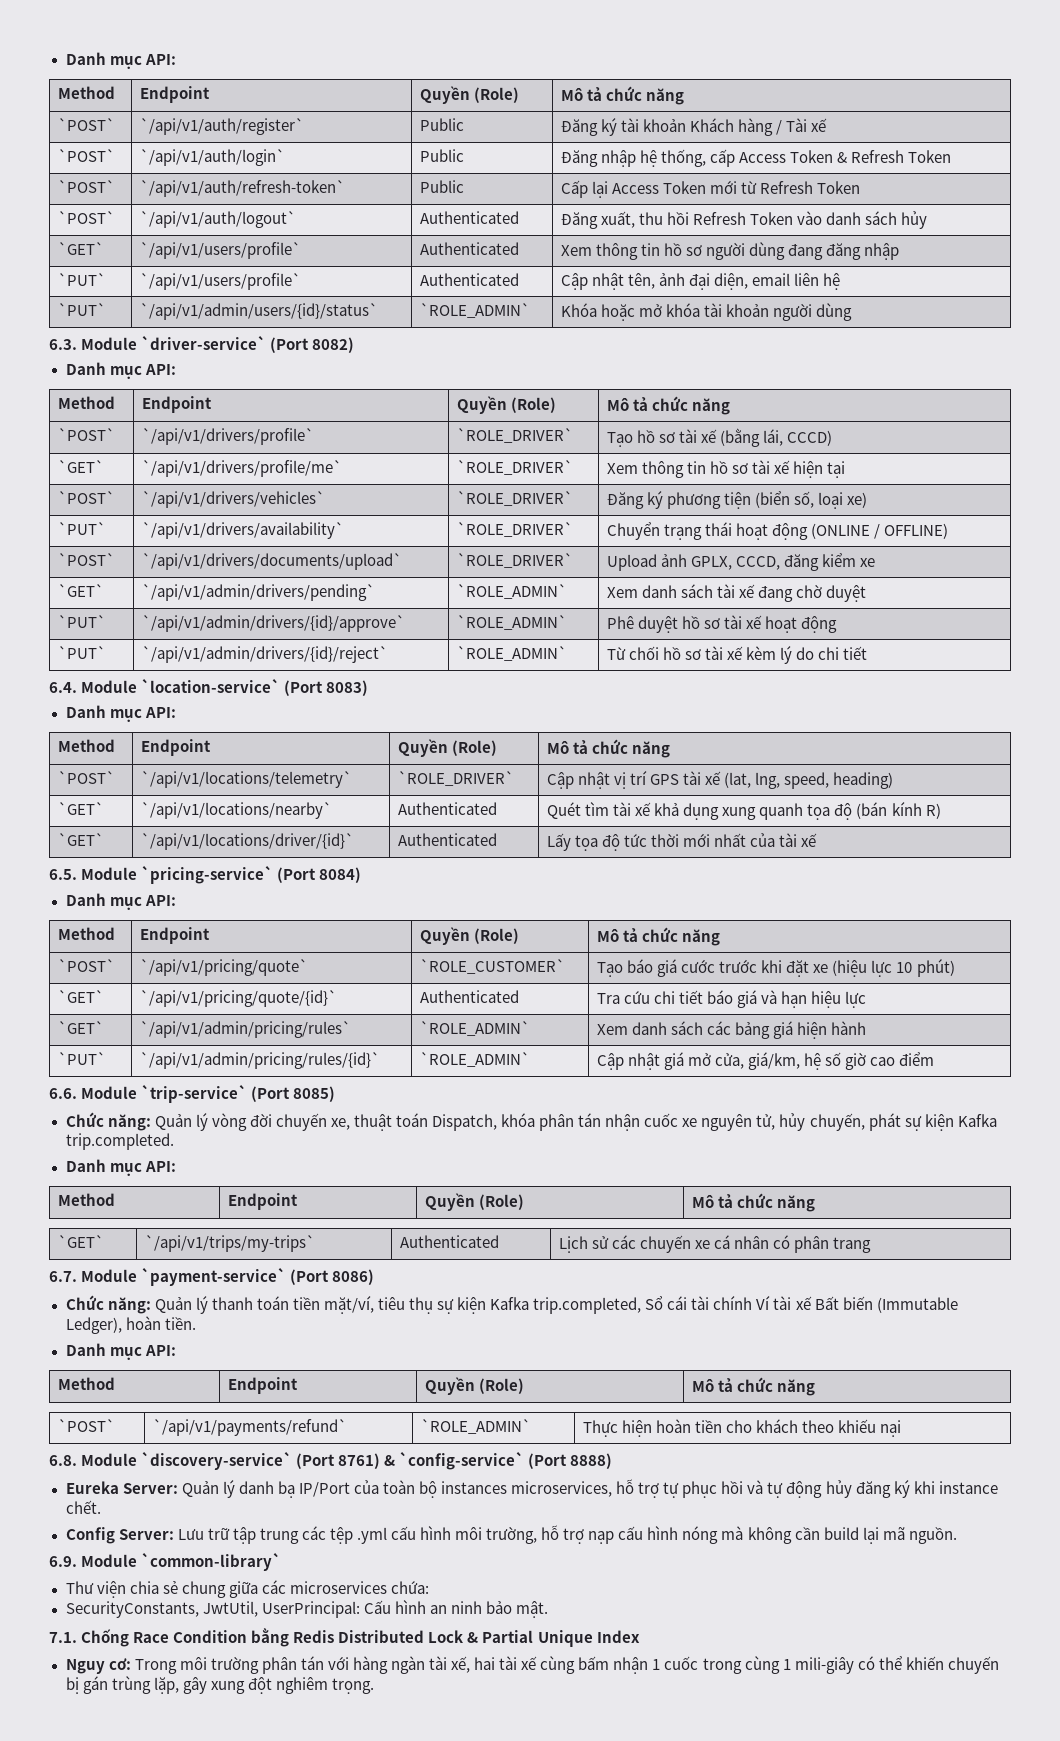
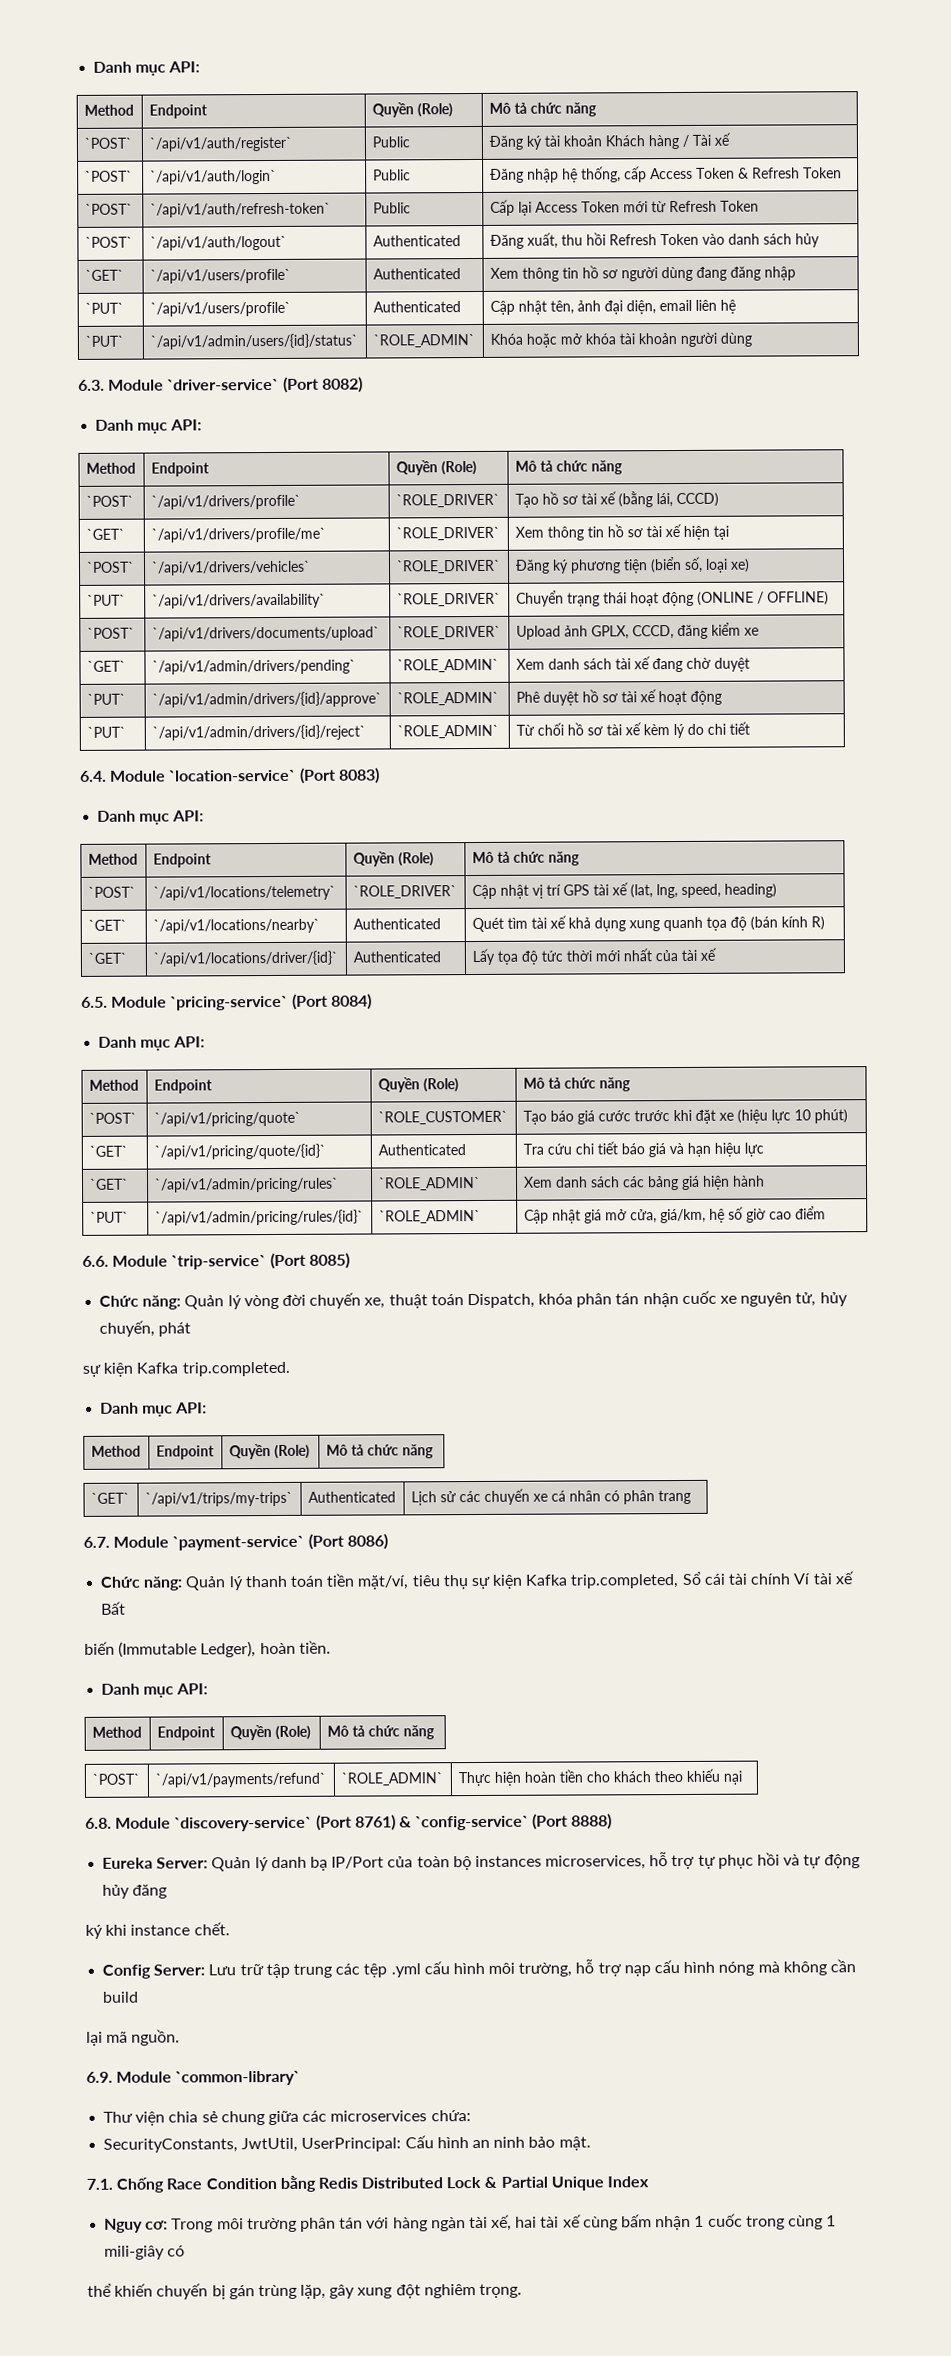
(901, 1122) none -> (192, 1329) //
(839, 1303) none -> (127, 1608) //
(891, 1489) none -> (168, 1891) //
(859, 1533) none -> (140, 1997) //
(875, 1663) none -> (186, 2251) //

